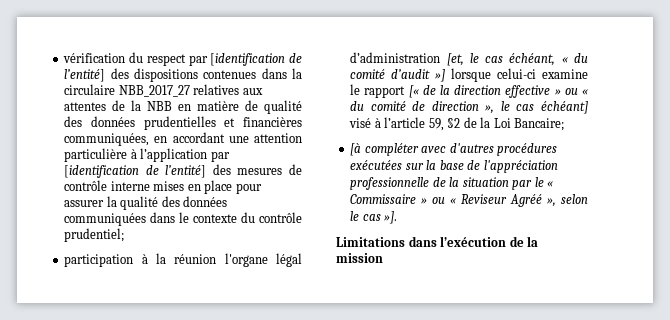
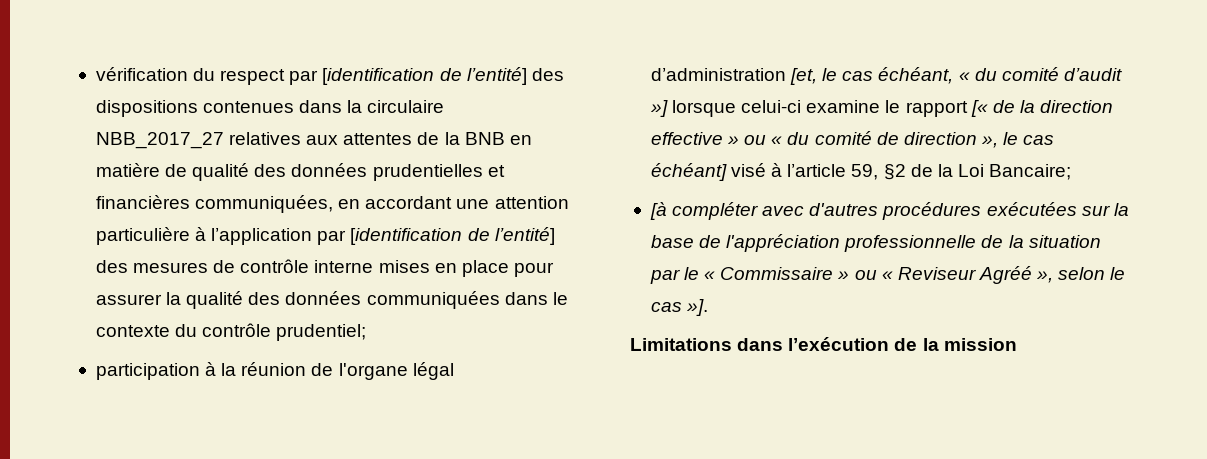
[147,101,173,111] NBB -> [464,132,505,145] BNB
(217, 259) none -> [311,363,334,376] de

